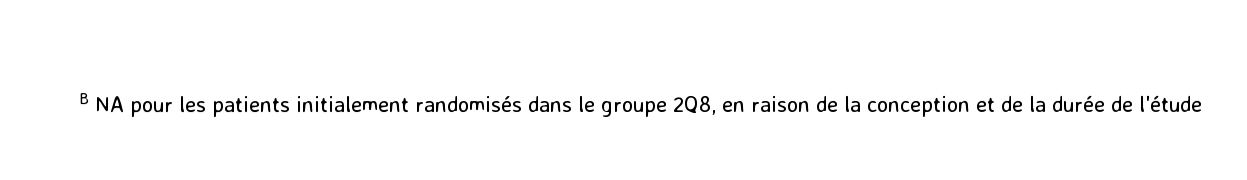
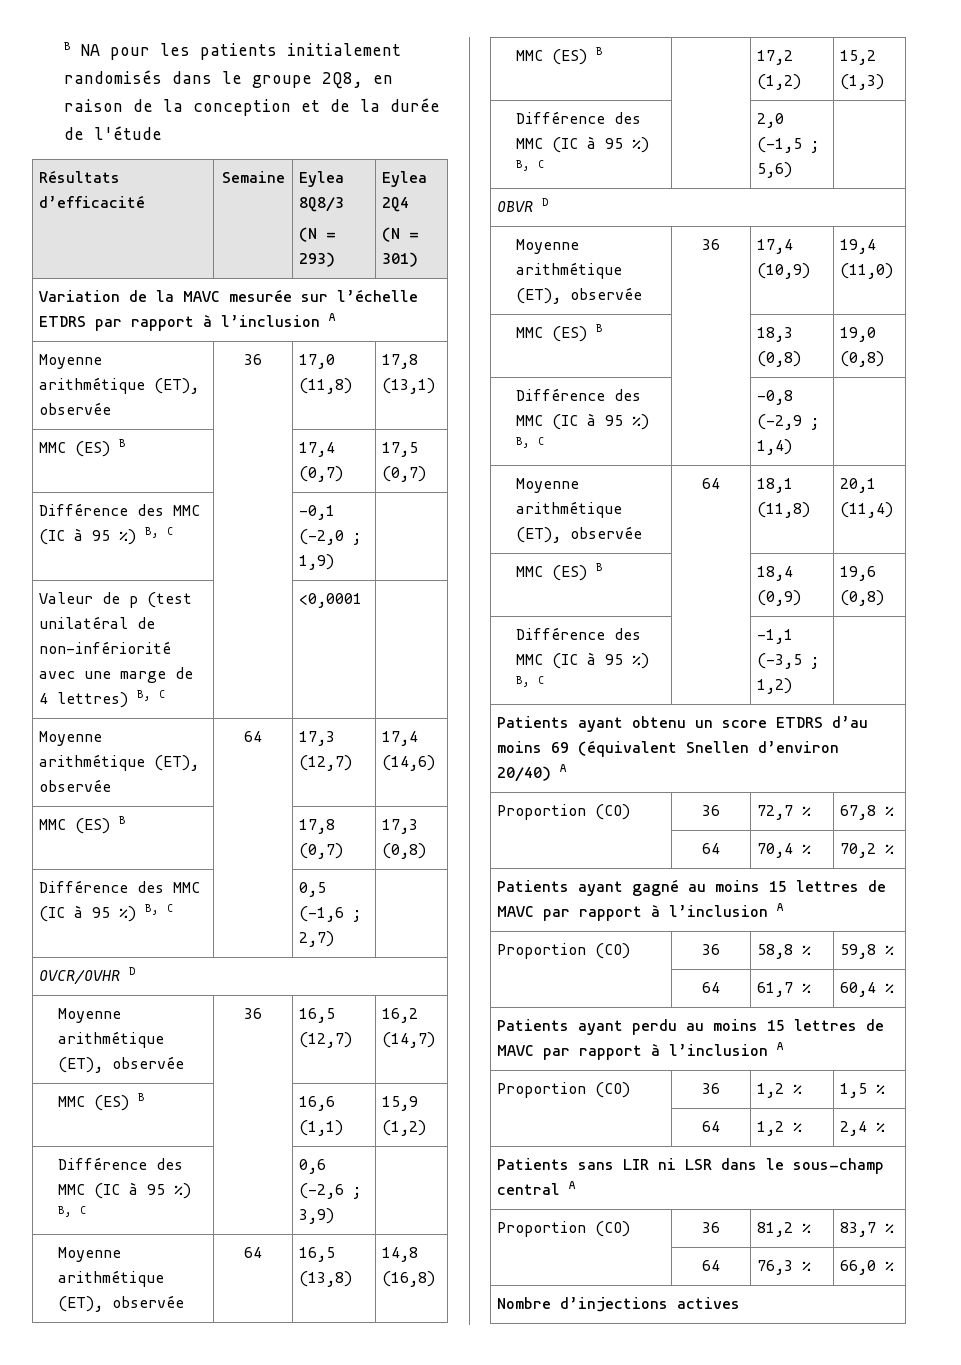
(1203, 103) none -> [39,170,121,183] [39,195,146,208] [221,171,285,183] [299,171,345,187] [299,197,345,212] [299,227,337,242] [299,252,336,267] [382,171,428,187] [382,197,410,212] [382,227,420,242] [382,252,419,267] [39,289,419,302] [39,313,337,331] [39,354,103,369] [39,377,200,394] [39,402,112,415] [244,354,262,365] [299,354,336,369] [299,378,353,394] [382,354,419,369] [382,378,436,394] [39,439,127,457] [299,442,336,457] [299,466,344,482] [382,442,419,457] [382,466,427,482] [39,503,201,516] [39,527,174,545] [299,505,336,520] [299,529,362,545] [299,554,335,570] [39,592,193,608] [39,616,156,629] [39,641,172,654] [39,667,194,683] [39,690,166,708] [299,593,363,608] [39,731,103,746] [39,754,200,771] [39,779,112,792] [244,731,262,742] [299,731,336,746] [299,755,353,771] [382,731,419,746] [382,755,436,771] [39,816,127,834] [299,819,336,834] [299,843,344,859] [382,819,419,834] [382,843,427,859] [39,880,201,893] [39,904,174,922] [299,882,327,897] [299,906,362,922] [299,931,335,947] [39,967,137,985] [58,1008,122,1023] [58,1031,165,1048] [58,1056,185,1073] [244,1008,262,1019] [299,1008,336,1023] [299,1032,353,1048] [382,1008,419,1023] [382,1032,436,1048] [58,1093,146,1111] [299,1096,336,1111] [299,1120,344,1136] [382,1096,419,1111] [382,1120,427,1136] [58,1157,184,1170] [58,1182,192,1199] [58,1206,87,1217] [299,1159,327,1174] [299,1183,362,1199] [299,1208,335,1224] [58,1247,122,1262] [58,1270,165,1287] [58,1295,185,1312] [244,1247,262,1258] [299,1247,336,1262] [299,1271,353,1287] [382,1247,419,1262] [382,1271,436,1287] [516,47,604,65] [757,50,794,65] [757,74,802,90] [840,50,877,65] [840,74,885,90] [516,111,642,124] [516,136,650,153] [516,160,545,171] [757,113,785,128] [757,137,820,153] [757,162,793,178] [497,198,550,212] [516,239,580,254] [516,262,623,279] [516,287,643,304] [702,239,720,250] [757,239,794,254] [757,263,811,279] [840,239,877,254] [840,263,894,279] [516,324,604,342] [757,327,794,342] [757,351,802,367] [840,327,877,342] [840,351,885,367] [516,388,642,401] [516,413,650,430] [516,437,545,448] [757,390,794,405] [757,414,820,430] [757,439,793,455] [516,478,580,493] [516,501,623,518] [516,526,643,543] [702,478,720,489] [757,478,794,493] [757,502,811,518] [840,478,877,493] [840,502,894,518] [516,563,604,581] [757,566,794,581] [757,590,802,606] [840,566,877,581] [840,590,885,606] [516,627,642,640] [516,652,650,669] [516,676,545,687] [757,629,794,644] [757,653,820,669] [757,678,793,694] [497,716,869,732] [497,740,840,757] [497,764,568,782] [497,804,631,820] [702,805,720,816] [757,805,812,820] [840,805,895,820] [702,843,720,854] [757,843,812,858] [840,843,895,858] [497,879,887,896] [497,903,785,921] [497,943,631,959] [702,944,720,955] [757,944,812,959] [840,944,895,959] [702,982,720,993] [757,982,812,997] [840,982,895,997] [497,1019,885,1035] [497,1042,785,1060] [497,1082,631,1098] [702,1083,720,1094] [757,1083,803,1098] [840,1083,886,1098] [702,1121,720,1132] [757,1121,803,1136] [840,1121,886,1136] [497,1158,885,1174] [497,1181,577,1195] [497,1221,631,1237] [702,1222,720,1233] [757,1222,812,1237] [840,1222,895,1237] [702,1260,720,1271] [757,1260,812,1275] [840,1260,895,1275] [497,1297,741,1312] // Résultats d’efficacité | Semaine | Eylea 8Q8/3 // (N = 293) | Eylea 2Q4 // (N = 301) // Variation de la MAVC mesurée sur l’échelle ETDRS par rapport à l’inclusion A // Moyenne arithmétique (ET), observée | 36 | 17,0 (11,8) | 17,8 (13,1) // MMC (ES) B | | 17,4 (0,7) | 17,5 (0,7) // Différence des MMC (IC à 95 %) B, C | | -0,1 (-2,0 ; 1,9) | // Valeur de p (test unilatéral de non-infériorité avec une marge de 4 lettres) B, C | | <0,0001 | // Moyenne arithmétique (ET), observée | 64 | 17,3 (12,7) | 17,4 (14,6) // MMC (ES) B | | 17,8 (0,7) | 17,3 (0,8) // Différence des MMC (IC à 95 %) B, C | | 0,5 (-1,6 ; 2,7) | // OVCR/OVHR D // Moyenne arithmétique (ET), observée | 36 | 16,5 (12,7) | 16,2 (14,7) // MMC (ES) B | | 16,6 (1,1) | 15,9 (1,2) // Différence des MMC (IC à 95 %) B, C | | 0,6 (-2,6 ; 3,9) | // Moyenne arithmétique (ET), observée | 64 | 16,5 (13,8) | 14,8 (16,8) // MMC (ES) B | | 17,2 (1,2) | 15,2 (1,3) // Différence des MMC (IC à 95 %) B, C | | 2,0 (-1,5 ; 5,6) | // OBVR D // Moyenne arithmétique (ET), observée | 36 | 17,4 (10,9) | 19,4 (11,0) // MMC (ES) B | | 18,3 (0,8) | 19,0 (0,8) // Différence des MMC (IC à 95 %) B, C | | -0,8 (-2,9 ; 1,4) | // Moyenne arithmétique (ET), observée | 64 | 18,1 (11,8) | 20,1 (11,4) // MMC (ES) B | | 18,4 (0,9) | 19,6 (0,8) // Différence des MMC (IC à 95 %) B, C | | -1,1 (-3,5 ; 1,2) | // Patients ayant obtenu un score ETDRS d’au moins 69 (équivalent Snellen d’environ 20/40) A // Proportion (CO) | 36 | 72,7 % | 67,8 % // | 64 | 70,4 % | 70,2 % // Patients ayant gagné au moins 15 lettres de MAVC par rapport à l’inclusion A // Proportion (CO) | 36 | 58,8 % | 59,8 % // | 64 | 61,7 % | 60,4 % // Patients ayant perdu au moins 15 lettres de MAVC par rapport à l’inclusion A // Proportion (CO) | 36 | 1,2 % | 1,5 % // | 64 | 1,2 % | 2,4 % // Patients sans LIR ni LSR dans le sous-champ central A // Proportion (CO) | 36 | 81,2 % | 83,7 % // | 64 | 76,3 % | 66,0 % // Nombre d’injections actives

